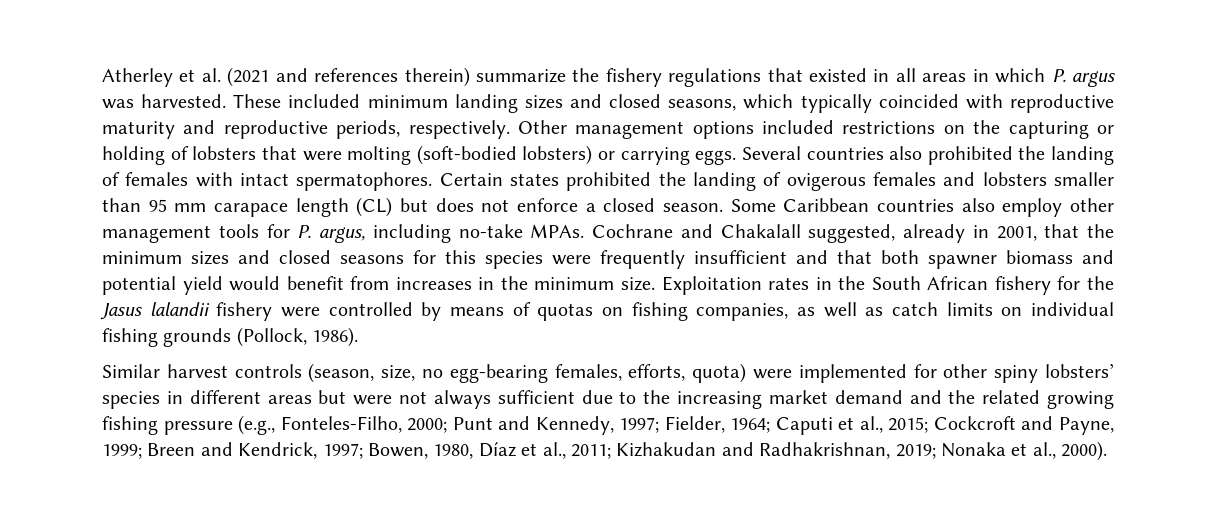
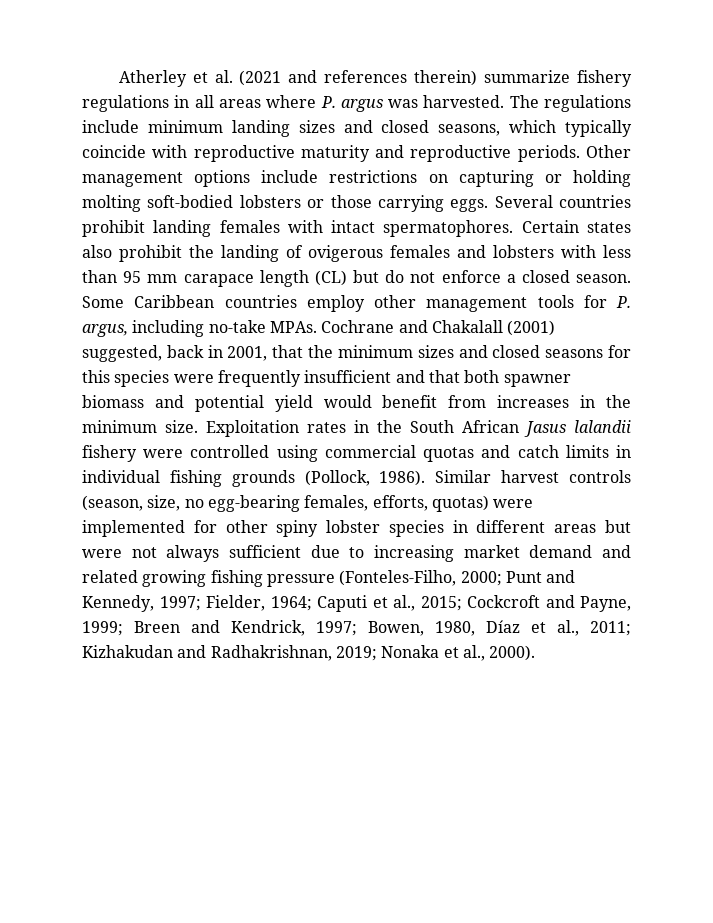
[572,68,600,82] the -> (571, 76) none
[767,68,868,82] that existed -> (169, 103) none
[972,68,1046,83] in which -> [266,95,317,108] where
[233,94,361,108] These included -> [509,95,631,112] [82,120,139,133] The regulations include
[878,94,959,108] coincided -> [82,145,146,158] coincide
[336,120,510,139] periods, respectively. -> [517,145,580,162] periods.
[762,120,835,134] included -> [261,170,319,183] include
[973,120,1001,134] the -> (448, 178) none
[170,145,1114,165] [102,172,120,186] of lobsters that were molting (soft-bodied lobsters) or carrying eggs. Several countries also prohibited the landing of -> [82,195,631,212] [82,220,212,237] molting soft-bodied lobsters or those carrying eggs. Several countries prohibit landing
[566,172,652,191] prohibited -> [82,245,182,262] also prohibit
[1054,172,1115,186] smaller -> [561,245,631,258] with less
[435,198,474,212] does -> [385,270,405,283] do
[961,198,995,212] also -> (297, 301) none
[808,224,965,243] suggested, already -> [507,320,556,336] [82,345,204,362] (2001) suggested, back
[994,276,1114,295] fishery for the -> (519, 426) none
[421,302,884,321] by means of quotas on fishing companies, as well as -> [276,445,511,462] using commercial quotas and
[1001,307,1023,316] on -> [616,445,631,458] in
(359, 337) // -> (426, 478) none
[692,363,747,383] quota) -> [431,495,489,512] quotas)
[1044,363,1114,378] lobsters’ -> [326,520,381,533] lobster
[643,390,671,404] the -> (365, 552) none
[948,390,976,404] the -> (631, 551) none
[238,415,402,435] (e.g., Fonteles-Filho, -> [339,570,457,586] (Fonteles-Filho,

